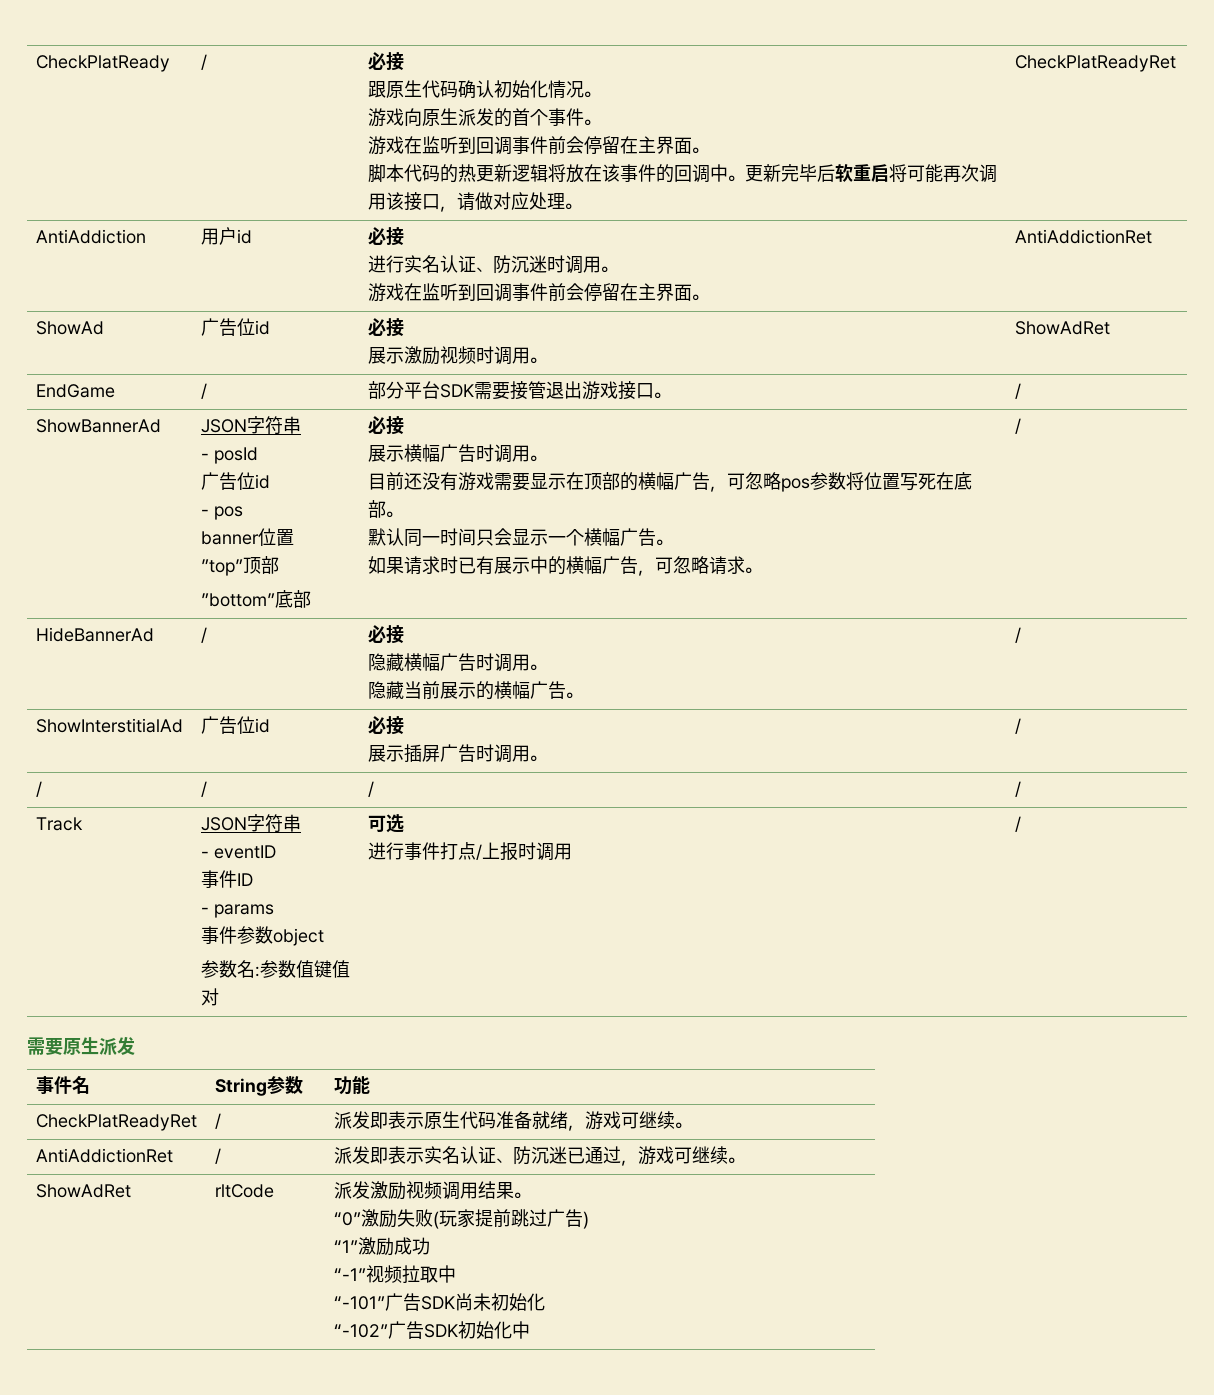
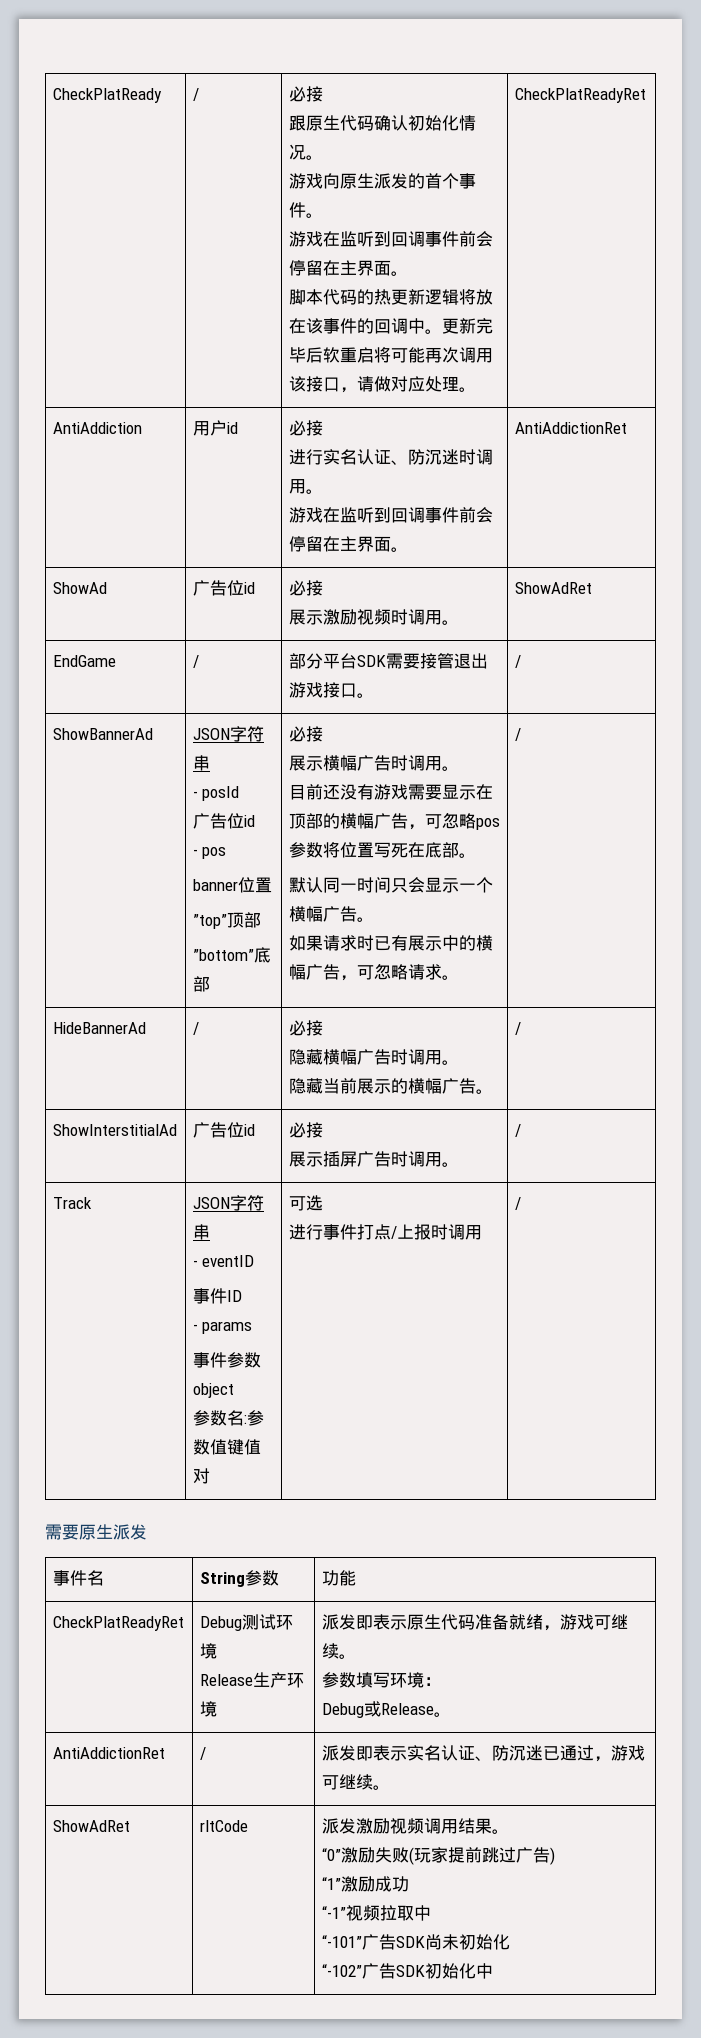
[35,781,42,797] [200,781,207,797] [367,781,374,797] [1014,781,1021,797] // / | / | / | / -> (521, 1130) none
[214,1113,221,1129] / -> [199,1614,293,1631] [199,1643,217,1659] [199,1672,304,1688] [199,1701,217,1717] Debug测试环境 // Release生产环境
(692, 1125) none -> [321,1672,441,1688] [321,1701,451,1718] // 参数填写环境： // Debug或Release。

